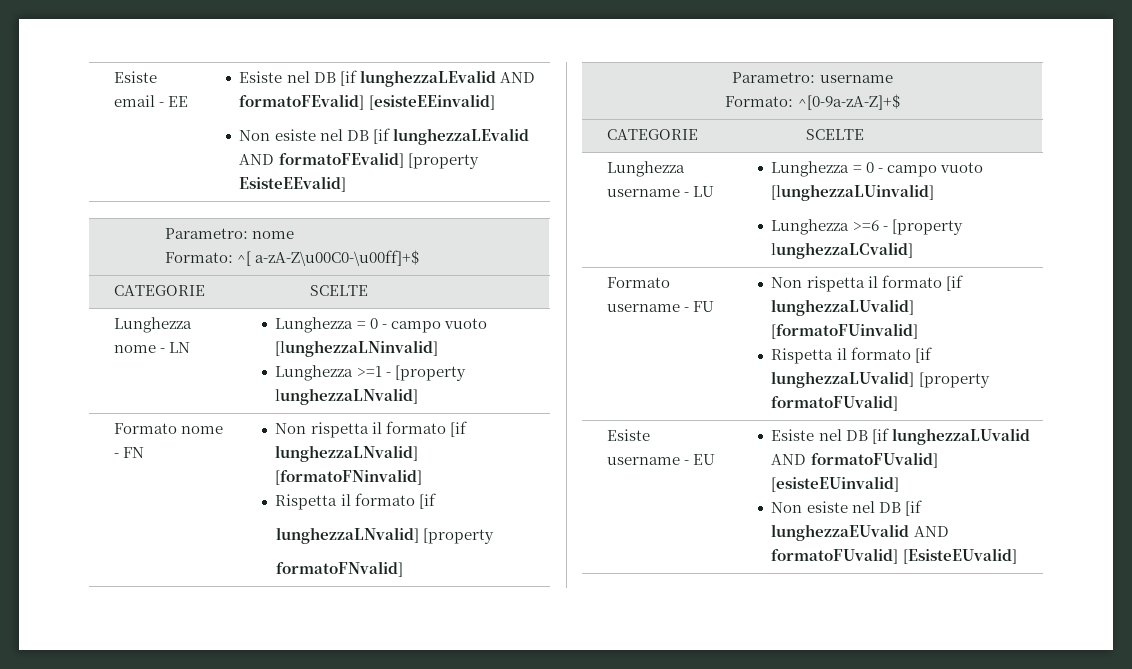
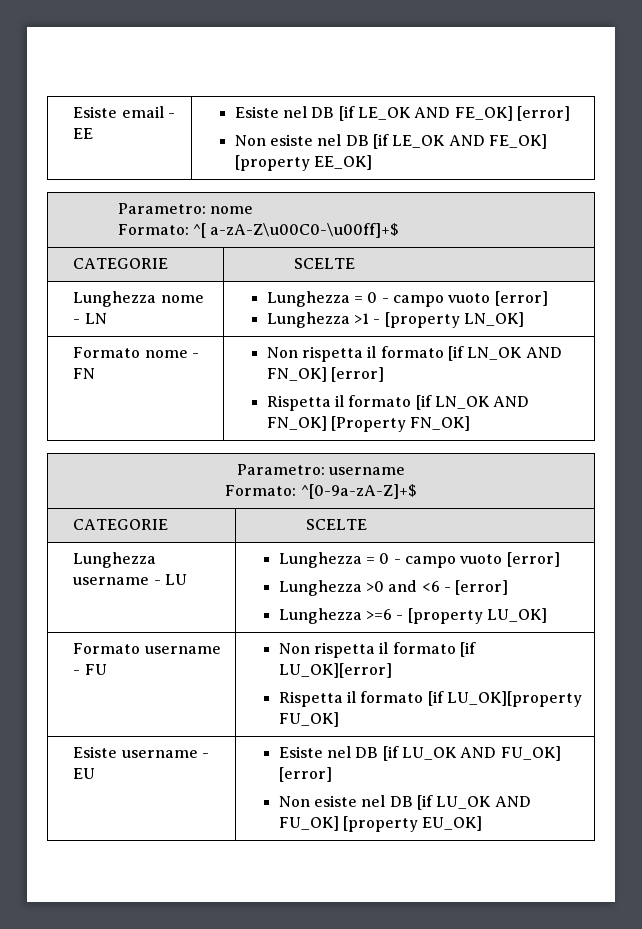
[359,70,535,87] [239,94,495,110] [239,128,529,145] [239,152,479,169] [239,176,347,192] lunghezzaLEvalid AND formatoFEvalid] [esisteEEinvalid] // Non esiste nel DB [if lunghezzaLEvalid AND formatoFEvalid] [property EsisteEEvalid] -> [358,106,571,121] [234,134,548,149] [234,155,373,171] LE_OK AND FE_OK] [error] // Non esiste nel DB [if LE_OK AND FE_OK] [property EE_OK]
[275,340,439,357] [275,365,466,381] [275,388,419,405] [lunghezzaLNinvalid] // Lunghezza >=1 - [property lunghezzaLNvalid] -> [494,291,548,306] [266,312,525,328] [error] // Lunghezza >1 - [property LN_OK]
[275,445,419,462] [275,469,423,485] [275,493,436,510] [275,527,495,544] [275,561,403,577] lunghezzaLNvalid] [formatoFNinvalid] // Rispetta il formato [if // lunghezzaLNvalid] [property // formatoFNvalid] -> [467,347,562,360] [266,367,385,382] [266,395,530,411] [266,416,471,432] LN_OK AND FN_OK] [error] // Rispetta il formato [if LN_OK AND FN_OK] [Property FN_OK]
[771,184,935,201] [lunghezzaLUinvalid] -> [506,552,560,567] [278,580,509,596] [error] // Lunghezza >0 and <6 - [error]
[771,242,914,259] lunghezzaLCvalid] -> [487,608,548,623] LU_OK]
[771,299,915,316] [771,323,919,339] [771,347,932,364] [771,371,990,388] [771,395,899,411] lunghezzaLUvalid] [formatoFUinvalid] // Rispetta il formato [if lunghezzaLUvalid] [property formatoFUvalid] -> [278,663,392,678] [278,691,583,707] [278,712,339,727] LU_OK][error] // Rispetta il formato [if LU_OK][property FU_OK]
[891,428,1030,445] [771,452,938,468] [771,476,900,492] [771,500,922,516] [771,524,949,541] [771,548,1017,564] lunghezzaLUvalid AND formatoFUvalid] [esisteEUinvalid] // Non esiste nel DB [if lunghezzaEUvalid AND formatoFUvalid] [EsisteEUvalid] -> [402,746,561,761] [278,767,332,782] [278,795,531,810] [278,816,483,832] LU_OK AND FU_OK] [error] // Non esiste nel DB [if LU_OK AND FU_OK] [property EU_OK]

